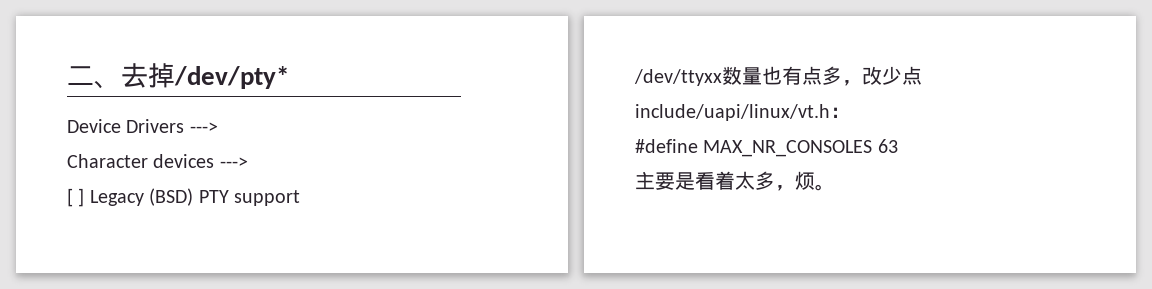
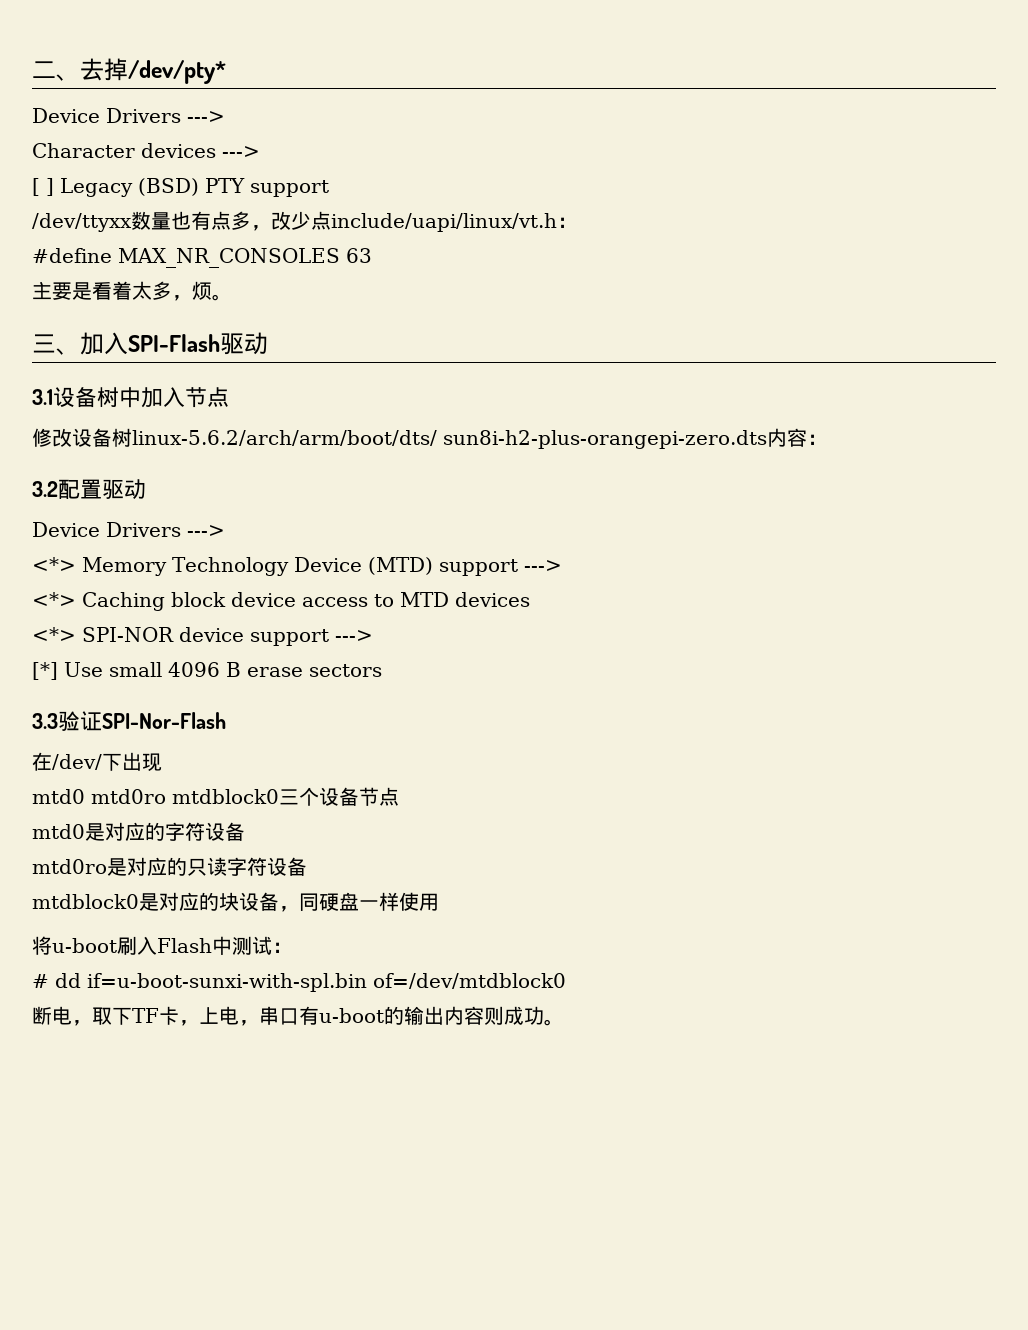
(835, 187) none -> [32,332,268,355] [32,387,229,408] [32,428,827,449] [32,479,146,499] [32,522,225,537] [32,557,562,576] [32,592,530,611] [32,627,373,646] [32,662,382,680] [32,711,226,731] [32,752,162,772] [32,787,399,806] [32,822,245,841] [32,857,307,876] [32,892,439,912] [32,936,292,955] [32,973,566,992] [32,1006,564,1026] // 三、加入SPI-Flash驱动 // 3.1设备树中加入节点 // 修改设备树linux-5.6.2/arch/arm/boot/dts/ sun8i-h2-plus-orangepi-zero.dts内容： // 3.2配置驱动 // Device Drivers ---> // <*> Memory Technology Device (MTD) support ---> // <*> Caching block device access to MTD devices // <*> SPI-NOR device support ---> // [*] Use small 4096 B erase sectors // 3.3验证SPI-Nor-Flash // 在/dev/下出现 // mtd0 mtd0ro mtdblock0三个设备节点 // mtd0是对应的字符设备 // mtd0ro是对应的只读字符设备 // mtdblock0是对应的块设备，同硬盘一样使用 // 将u-boot刷入Flash中测试： // # dd if=u-boot-sunxi-with-spl.bin of=/dev/mtdblock0 // 断电，取下TF卡，上电，串口有u-boot的输出内容则成功。

